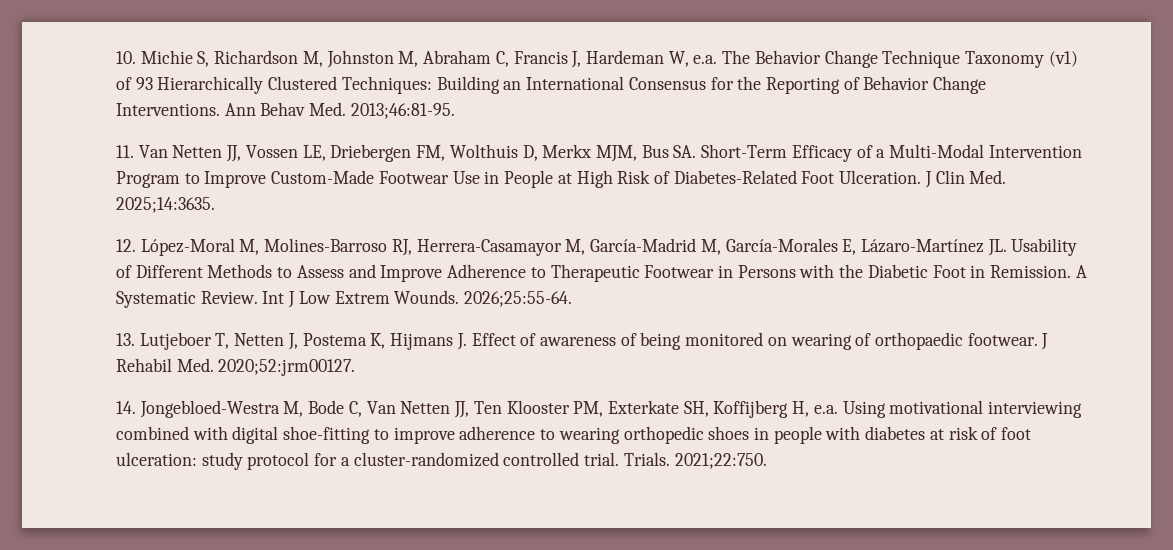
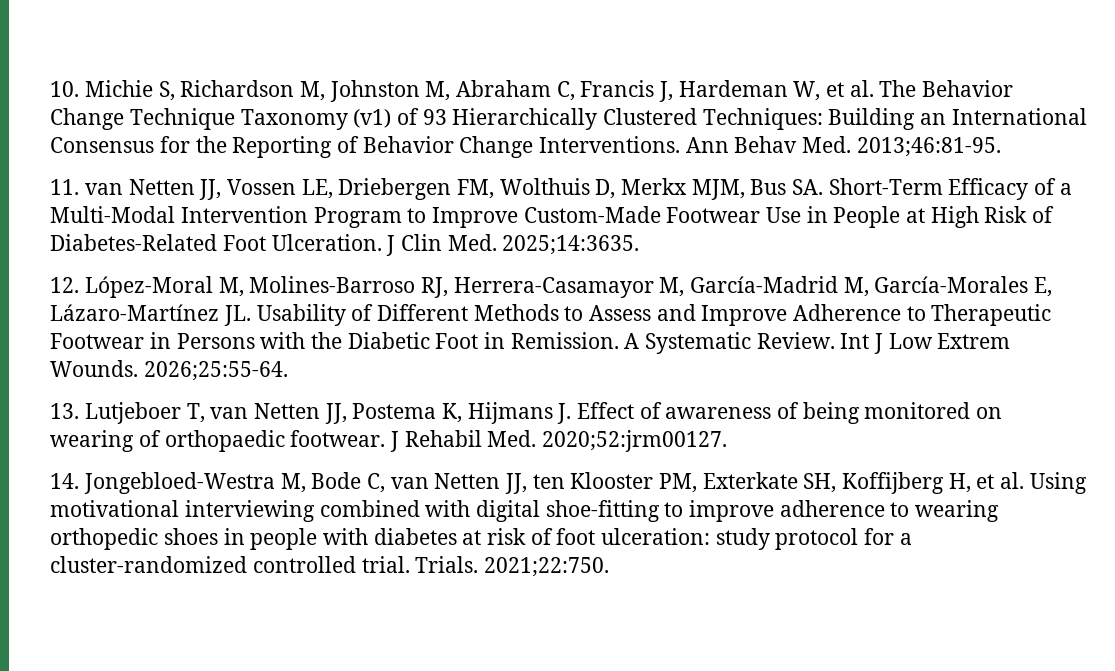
[693,55,718,64] e.a. -> [825,80,874,97] et al.
[138,145,168,158] Van -> [84,183,123,195] van
[234,333,298,350] Netten J, -> [210,403,347,424] van Netten JJ,
[366,401,502,418] Van Netten JJ, Ten -> [390,473,565,494] van Netten JJ, ten
[813,405,838,414] e.a. -> [976,472,1024,489] et al.

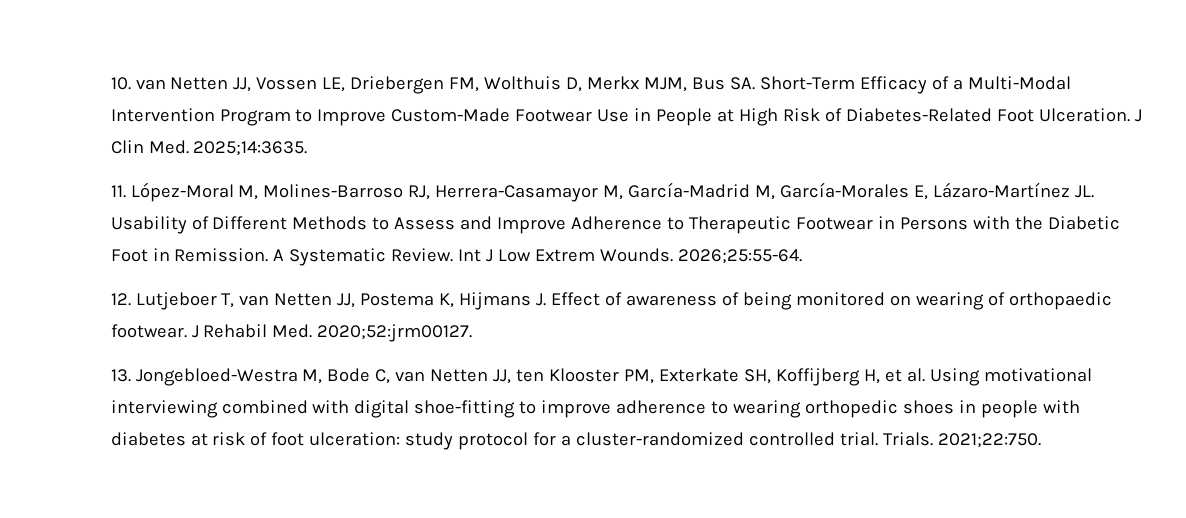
[84,80,1013,102] [50,108,1087,130] [50,136,1001,158] [50,179,80,195] Michie S, Richardson M, Johnston M, Abraham C, Francis J, Hardeman W, et al. The Behavior Change Technique Taxonomy (v1) of 93 Hierarchically Clustered Techniques: Building an International Consensus for the Reporting of Behavior Change Interventions. Ann Behav Med. 2013;46:81-95. // 11. -> (131, 83) none
[50,277,80,293] 12. -> [110,185,126,198] 11.
[50,403,80,419] 13. -> [110,293,131,306] 12.
[50,473,80,489] 14. -> [110,369,131,382] 13.

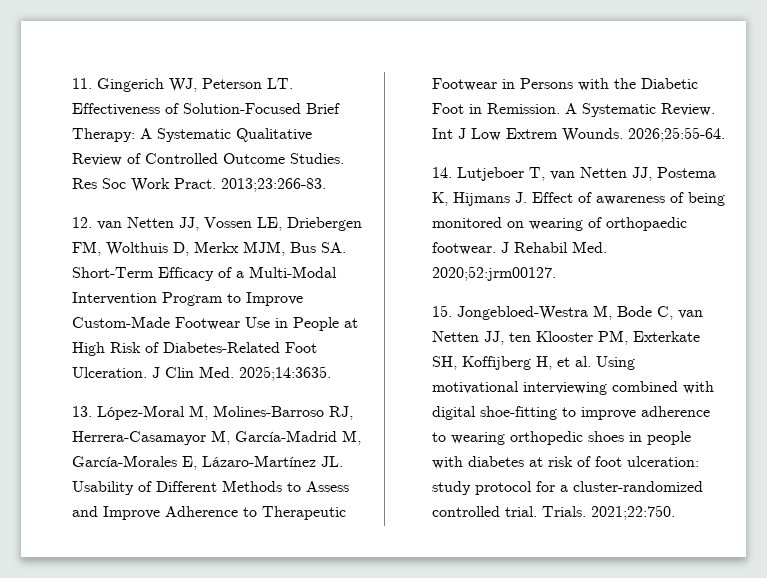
[110,77,131,90] 10. -> [71,78,293,92] [71,103,340,116] [71,128,312,142] [71,153,344,166] [71,178,326,192] [71,217,92,228] 11. Gingerich WJ, Peterson LT. Effectiveness of Solution-Focused Brief Therapy: A Systematic Qualitative Review of Controlled Outcome Studies. Res Soc Work Pract. 2013;23:266-83. // 12.
[110,185,126,198] 11. -> [71,406,92,417] 13.
[110,293,131,306] 12. -> [431,167,452,178] 14.
[110,369,131,382] 13. -> [431,305,452,317] 15.

